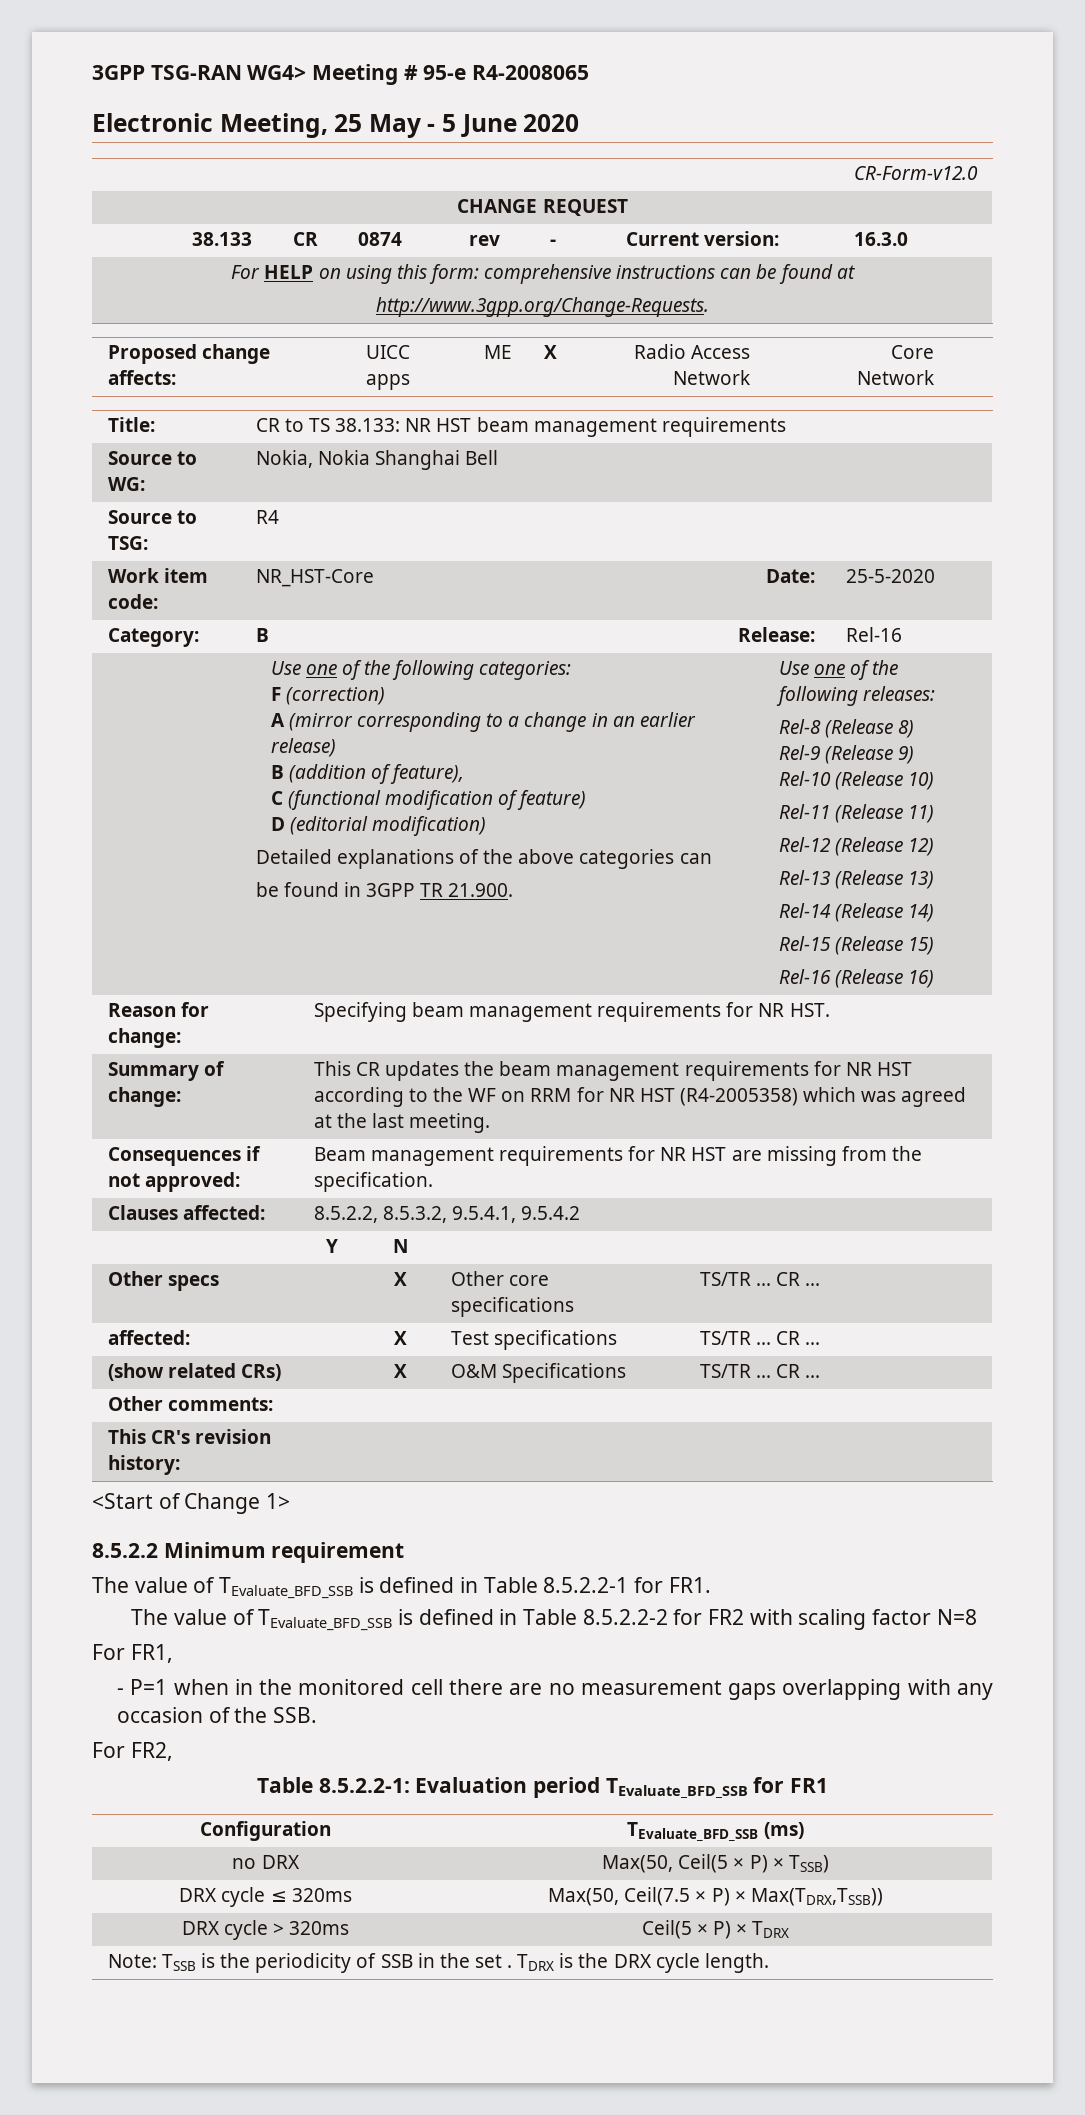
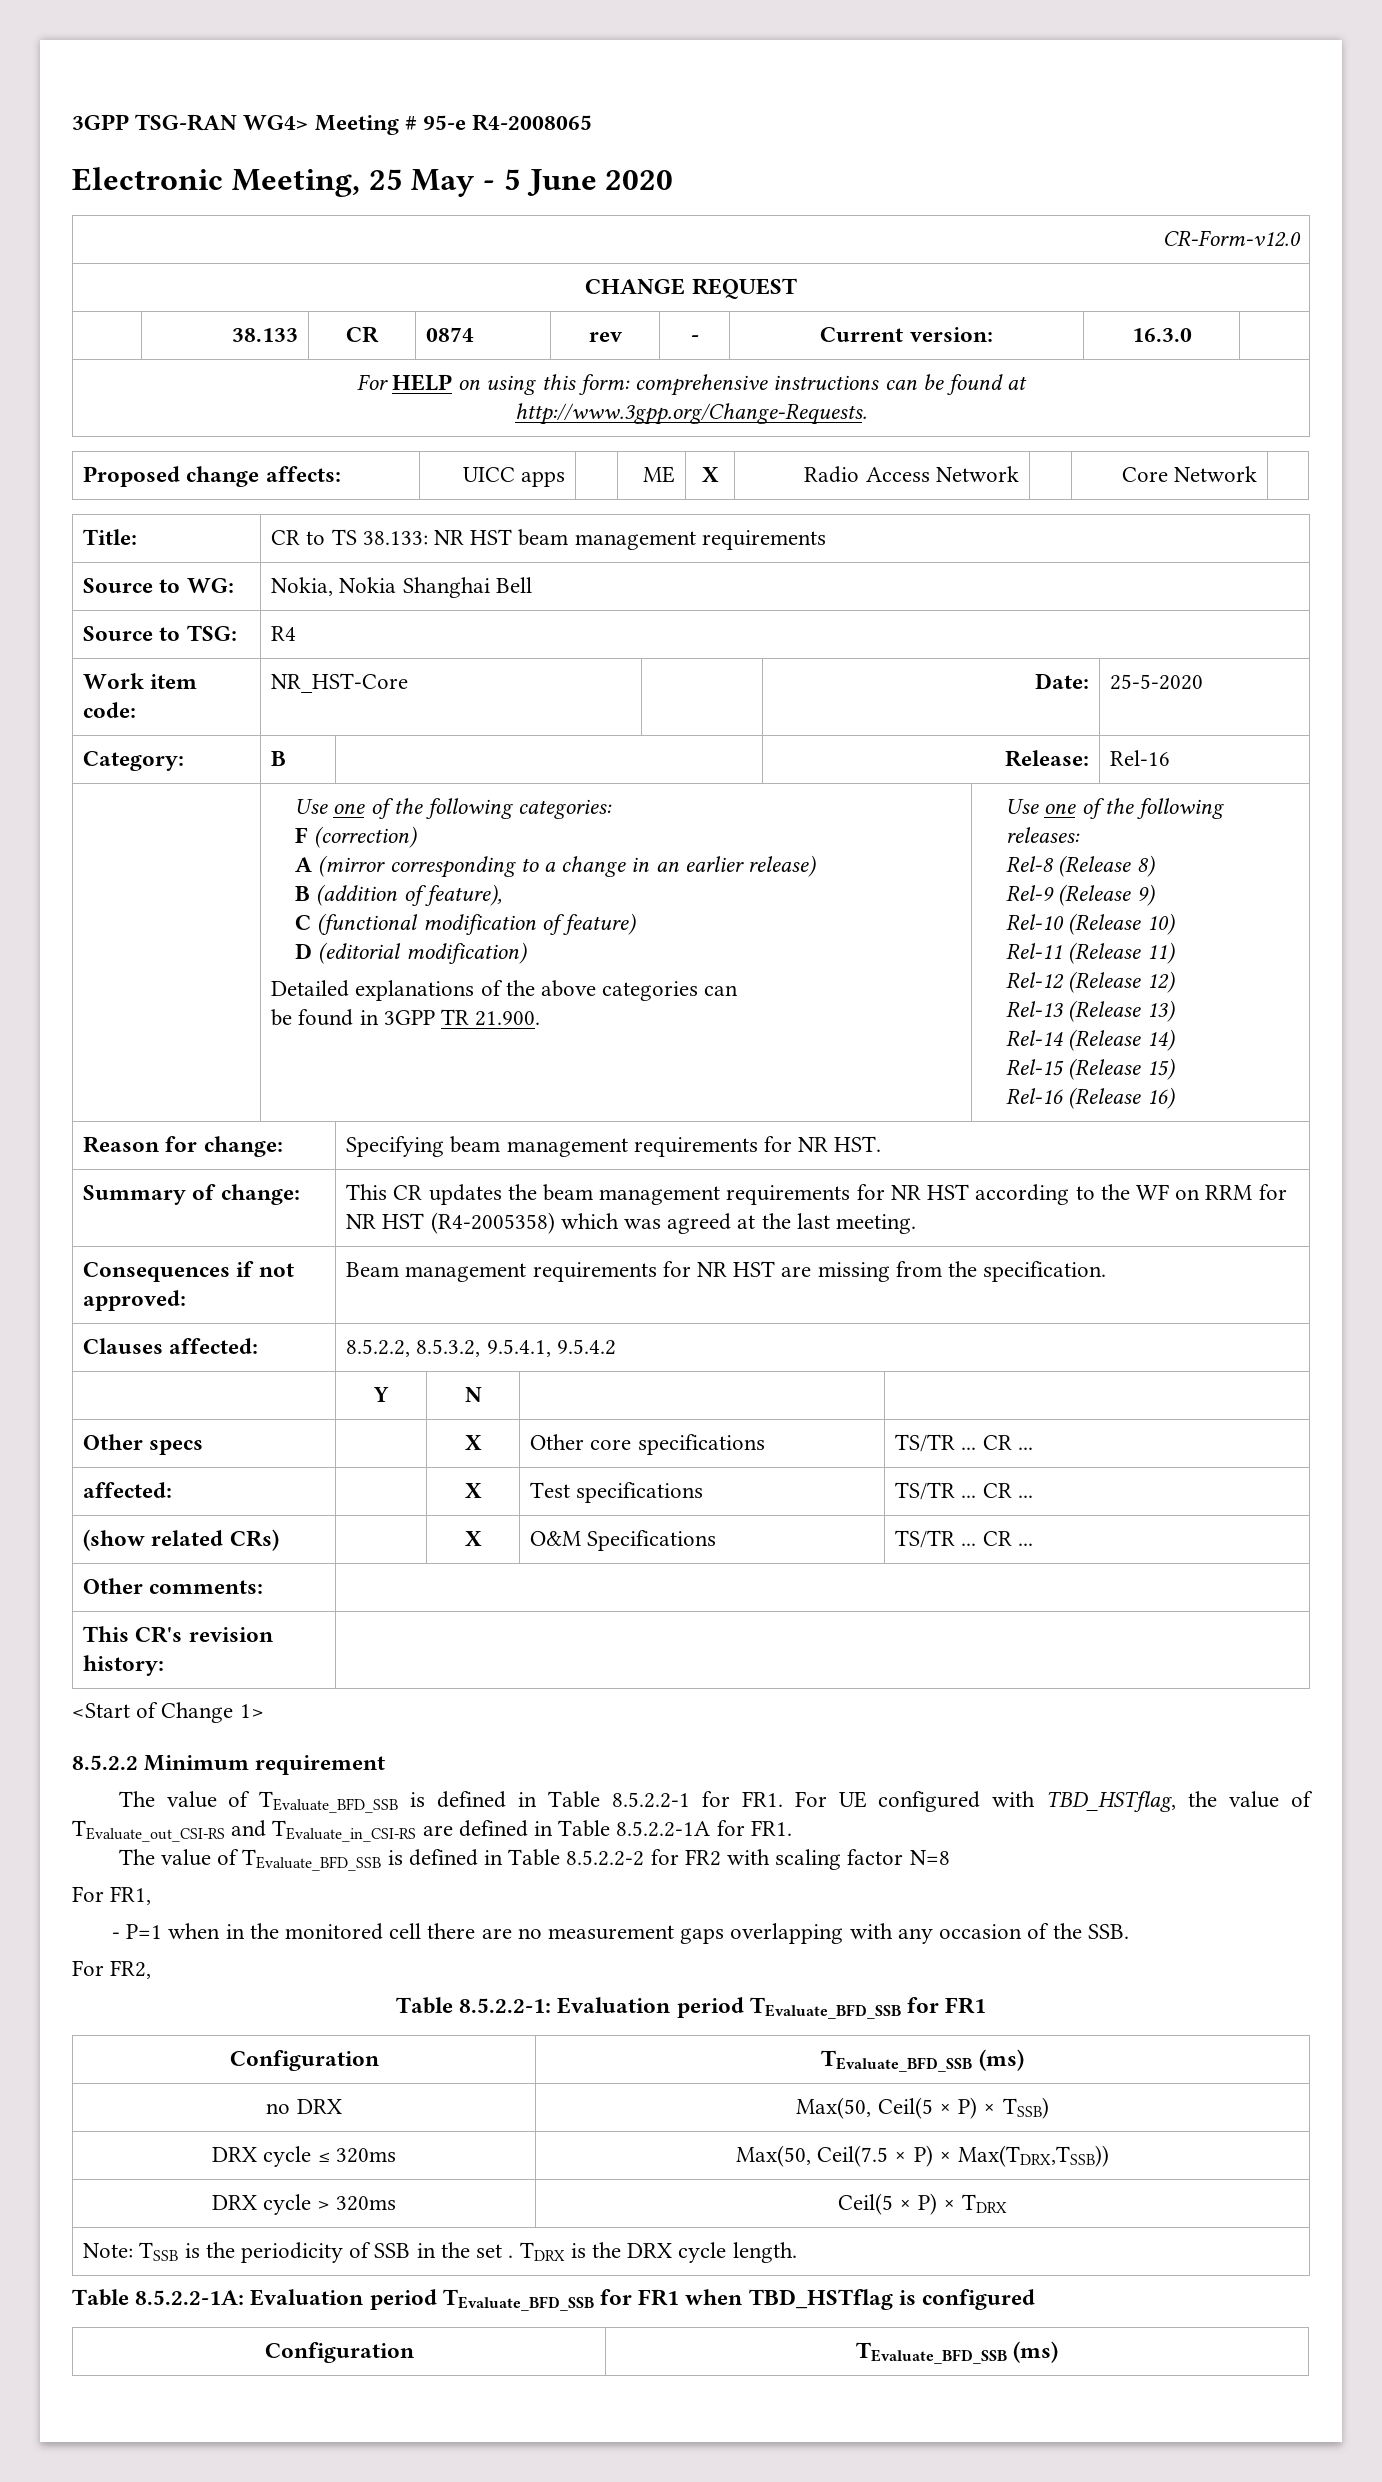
(711, 1585) none -> [794,1791,1314,1812] [72,1820,792,1842] For UE configured with TBD_HSTflag, the value of TEvaluate_out_CSI-RS and TEvaluate_in_CSI-RS are defined in Table 8.5.2.2-1A for FR1.
(769, 1963) none -> [72,2289,1036,2311] [264,2342,414,2363] [855,2341,1059,2364] // Table 8.5.2.2-1A: Evaluation period TEvaluate_BFD_SSB for FR1 when TBD_HSTflag is configured // Configuration | TEvaluate_BFD_SSB (ms)

